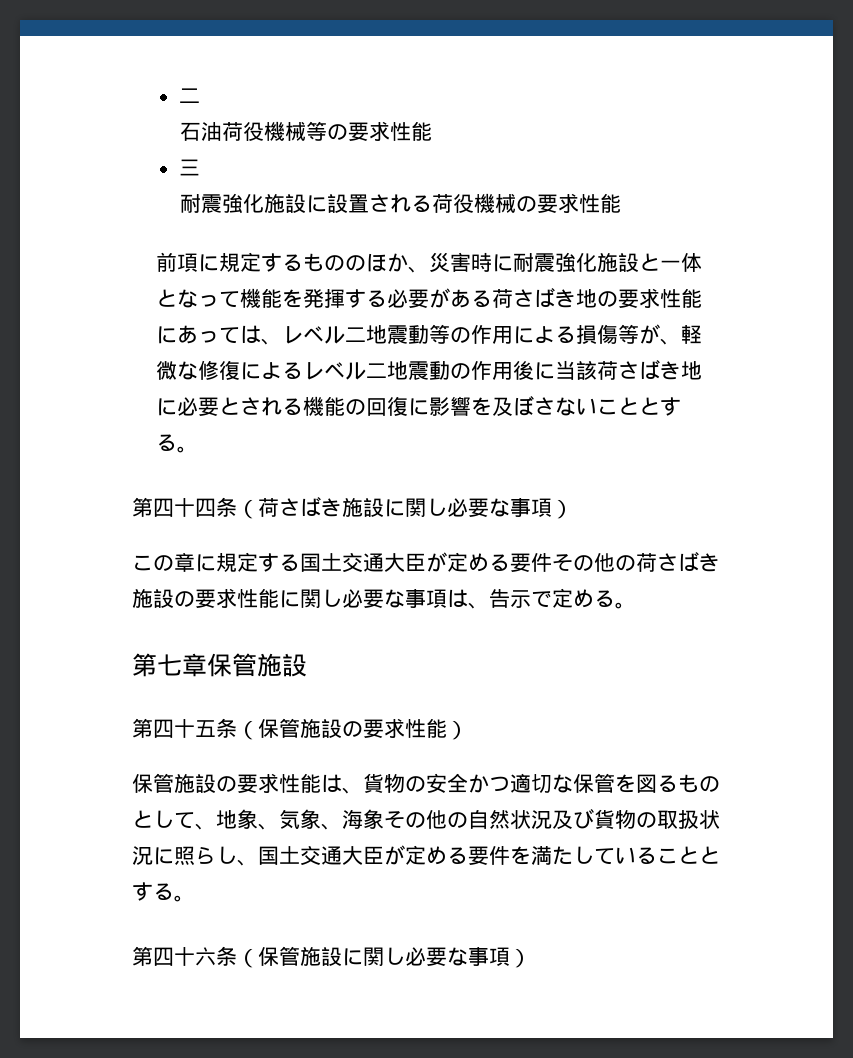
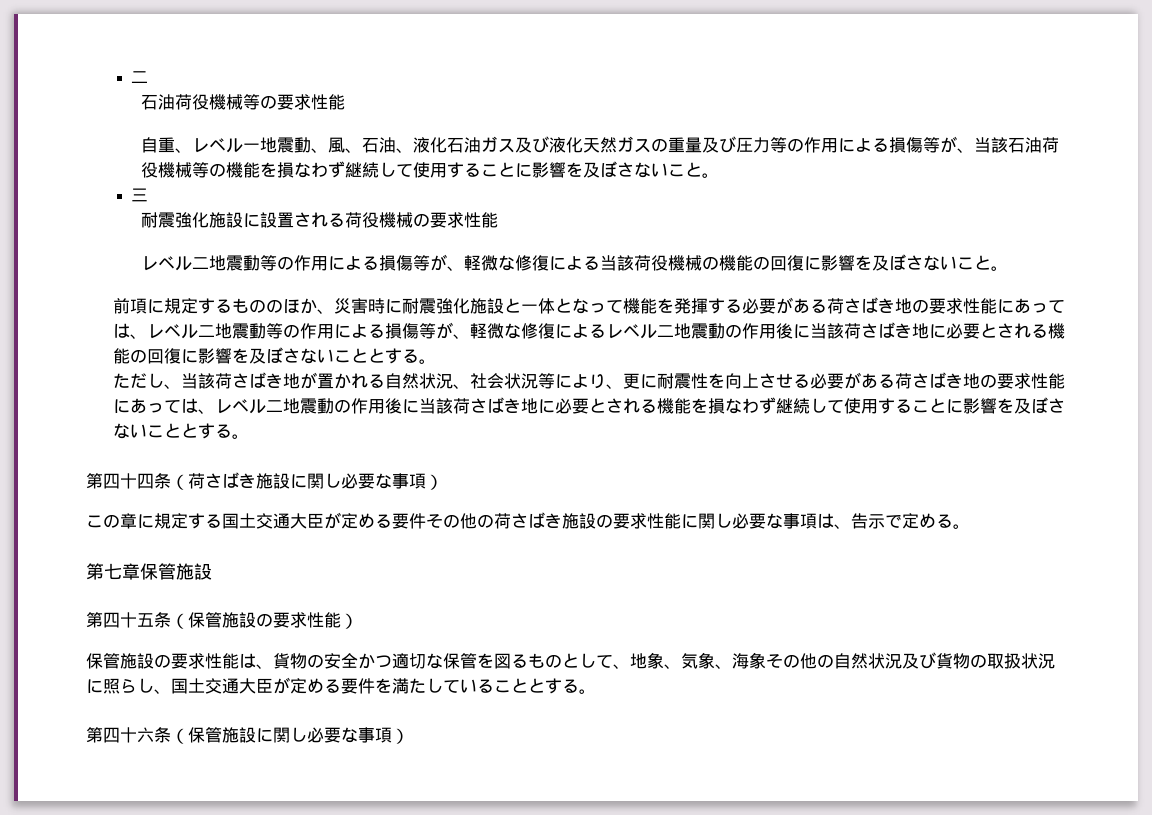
(432, 131) none -> [140,136,1059,153] [140,161,719,178] // 自重、レベル一地震動、風、石油、液化石油ガス及び液化天然ガスの重量及び圧力等の作用による損傷等が、当該石油荷役機械等の機能を損なわず継続して使用することに影響を及ぼさないこと。
(621, 203) none -> [140,254,1008,271] // レベル二地震動等の作用による損傷等が、軽微な修復による当該荷役機械の機能の回復に影響を及ぼさないこと。
(198, 449) none -> [113,372,1066,389] [113,397,1066,414] [113,423,250,439] // ただし、当該荷さばき地が置かれる自然状況、社会状況等により、更に耐震性を向上させる必要がある荷さばき地の要求性能にあっては、レベル二地震動の作用後に当該荷さばき地に必要とされる機能を損なわず継続して使用することに影響を及ぼさないこととする。

